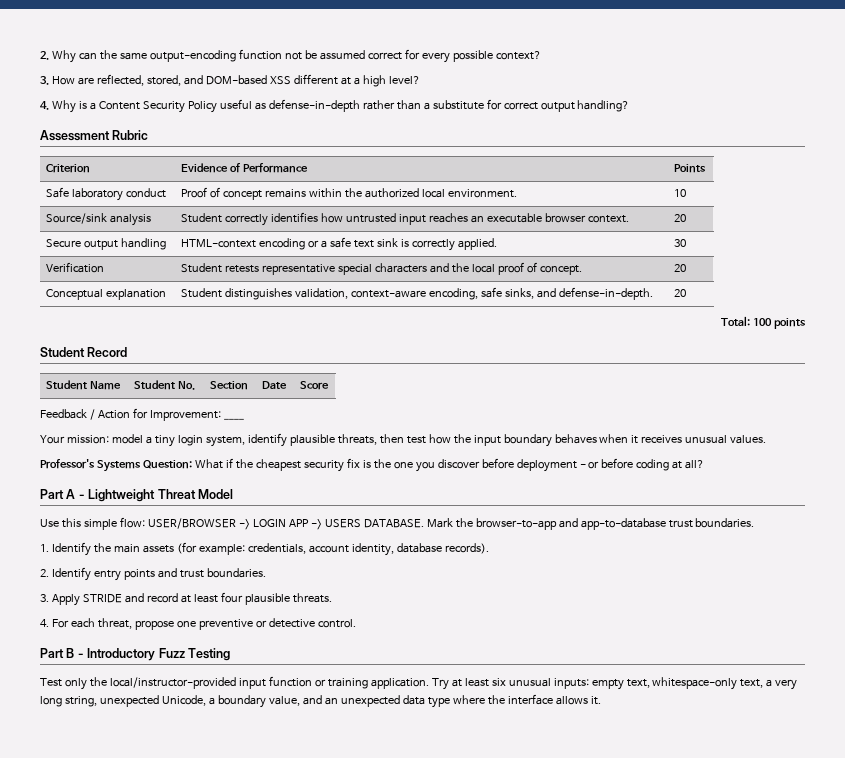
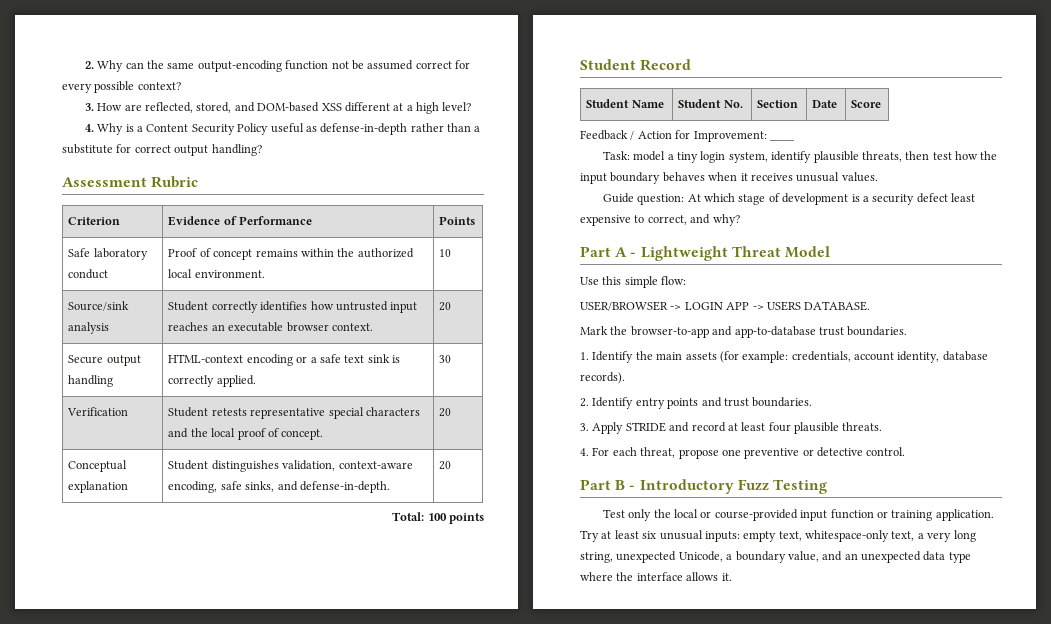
[40,435,109,444] Your mission: -> [602,151,630,160] Task:
[40,458,705,472] Professor's Systems Question: What if the cheapest security fix is the one you discover before deployment - or before coding at all? -> [602,193,976,205] [580,214,740,226] Guide question: At which stage of development is a security defect least expensive to correct, and why?
(145, 522) none -> (687, 280) //
(424, 523) none -> (871, 306) //
[109,677,236,689] local/instructor-provided -> [674,509,798,521] local or course-provided

